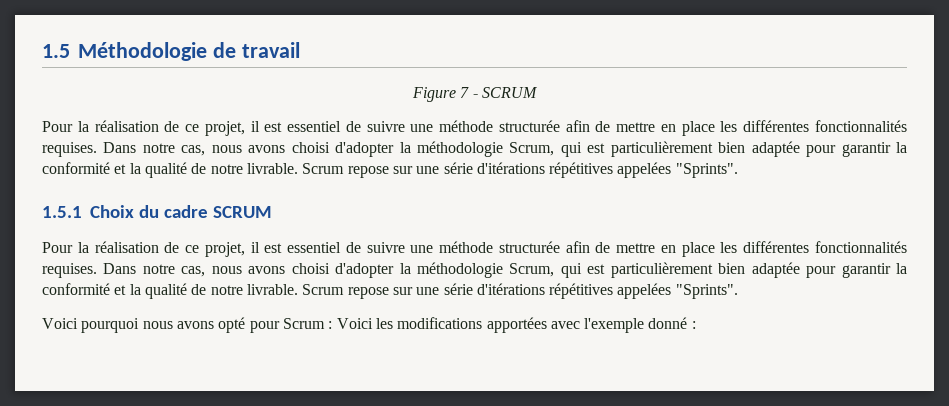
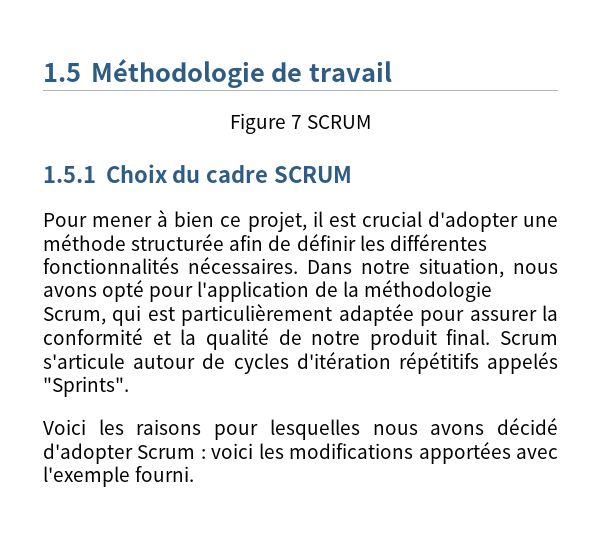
[472,87,538,98] [42,120,908,136] [42,141,908,157] [42,162,738,178] - SCRUM // Pour la réalisation de ce projet, il est essentiel de suivre une méthode structurée afin de mettre en place les différentes fonctionnalités requises. Dans notre cas, nous avons choisi d'adopter la méthodologie Scrum, qui est particulièrement bien adaptée pour garantir la conformité et la qualité de notre livrable. Scrum repose sur une série d'itérations répétitives appelées "Sprints". -> [307,115,372,129] SCRUM
[77,241,908,257] [42,262,908,278] [42,283,738,299] [42,317,280,333] la réalisation de ce projet, il est essentiel de suivre une méthode structurée afin de mettre en place les différentes fonctionnalités requises. Dans notre cas, nous avons choisi d'adopter la méthodologie Scrum, qui est particulièrement bien adaptée pour garantir la conformité et la qualité de notre livrable. Scrum repose sur une série d'itérations répétitives appelées "Sprints". // Voici pourquoi nous avons opté pour -> [92,210,559,232] [43,234,487,251] [43,257,558,278] [43,280,492,302] [43,304,559,326] [43,328,558,350] [43,352,559,374] [43,376,129,397] [43,418,558,440] [43,443,133,464] mener à bien ce projet, il est crucial d'adopter une méthode structurée afin de définir les différentes fonctionnalités nécessaires. Dans notre situation, nous avons opté pour l'application de la méthodologie Scrum, qui est particulièrement adaptée pour assurer la conformité et la qualité de notre produit final. Scrum s'articule autour de cycles d'itération répétitifs appelés "Sprints". // Voici les raisons pour lesquelles nous avons décidé d'adopter
[336,318,373,329] Voici -> [211,443,254,459] voici
[648,317,696,329] donné : -> [135,466,195,482] fourni.

